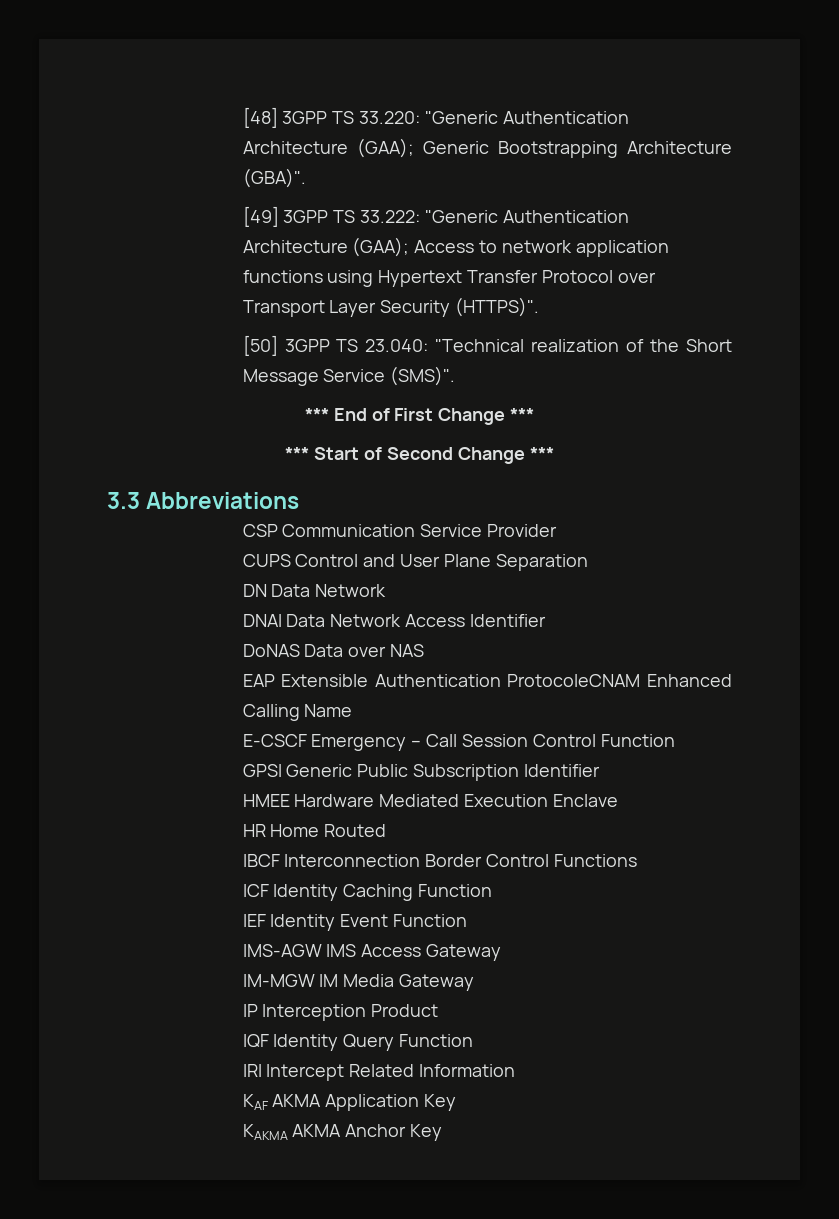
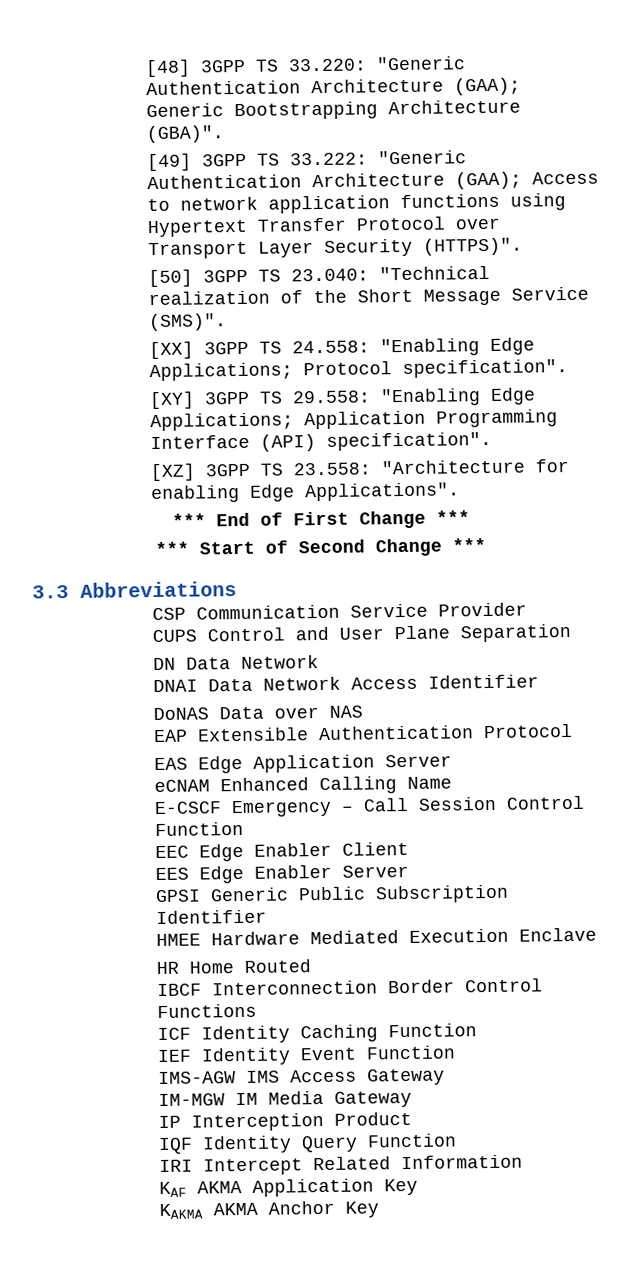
(456, 376) none -> [148,337,535,360] [148,359,568,382] [148,387,536,410] [149,409,558,432] [149,431,492,452] [149,459,569,482] [150,482,460,504] // [XX] 3GPP TS 24.558: "Enabling Edge Applications; Protocol specification". // [XY] 3GPP TS 29.558: "Enabling Edge Applications; Application Programming Interface (API) specification". // [XZ] 3GPP TS 23.558: "Architecture for enabling Edge Applications".
[507,674,641,687] ProtocoleCNAM -> [482,723,573,739] [153,754,452,774] [153,779,210,793] Protocol // EAS Edge Application Server // eCNAM
(675, 740) none -> [154,841,409,862] [154,864,409,884] // EEC Edge Enabler Client // EES Edge Enabler Server

